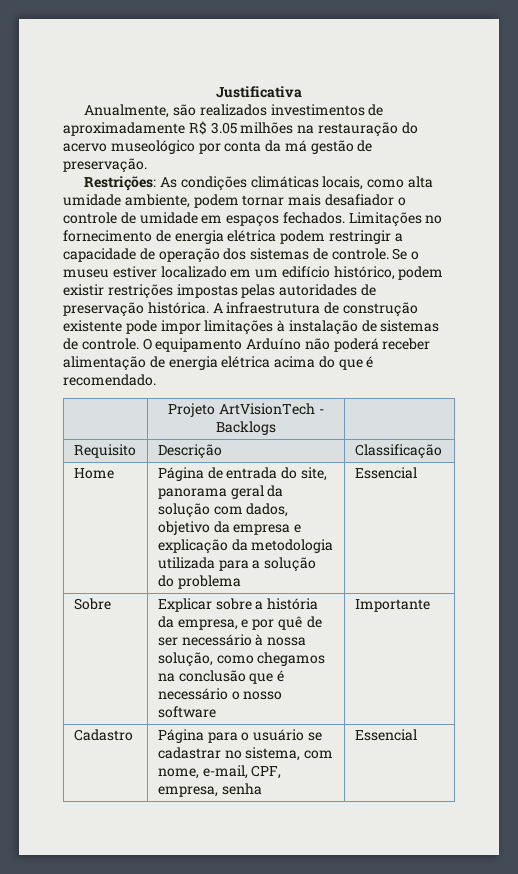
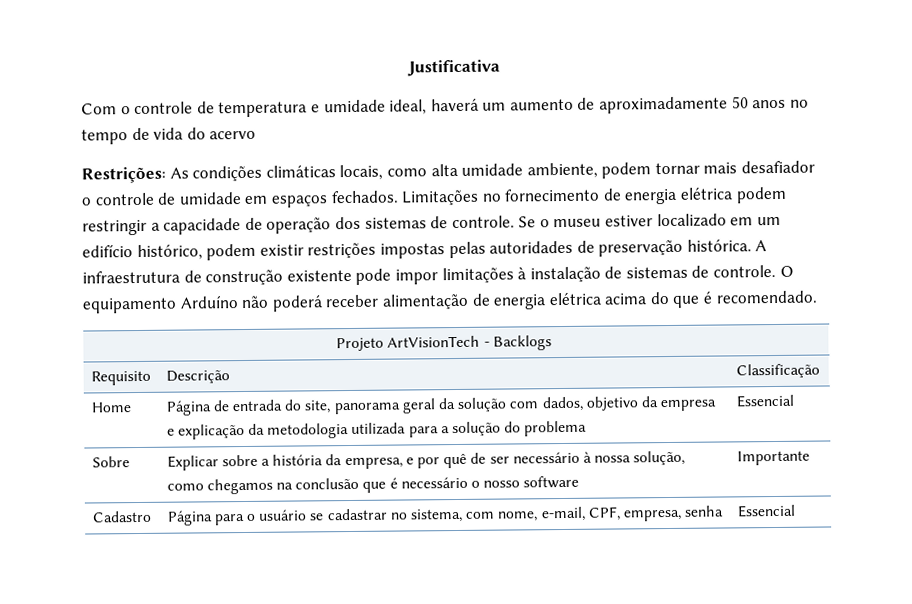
[84,104,384,118] [63,121,418,137] [63,140,373,154] [63,158,147,173] Anualmente, são realizados investimentos de aproximadamente R$ 3.05 milhões na restauração do acervo museológico por conta da má gestão de preservação. -> [81,96,809,118] [81,127,257,145] Com o controle de temperatura e umidade ideal, haverá um aumento de aproximadamente 50 anos no tempo de vida do acervo

